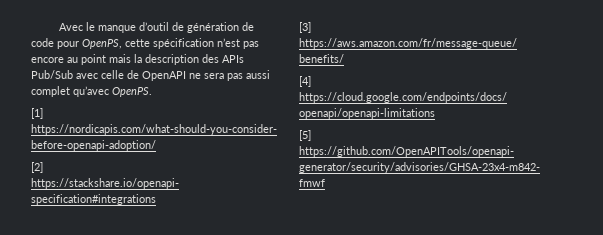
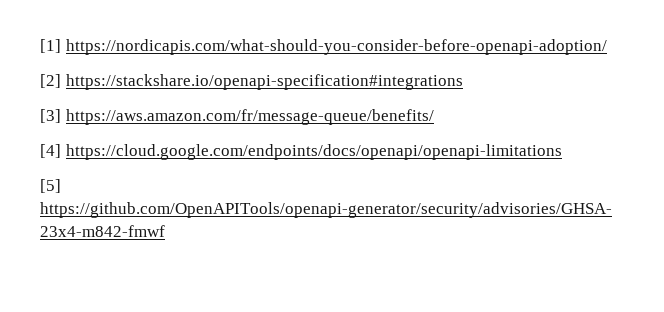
[58,22,254,33] [31,38,259,49] [31,54,244,65] [31,70,270,81] [31,86,152,97] Avec le manque d’outil de génération de code pour OpenPS, cette spécification n’est pas encore au point mais la description des APIs Pub/Sub avec celle de OpenAPI ne sera pas aussi complet qu’avec OpenPS. // -> (40, 46) none

